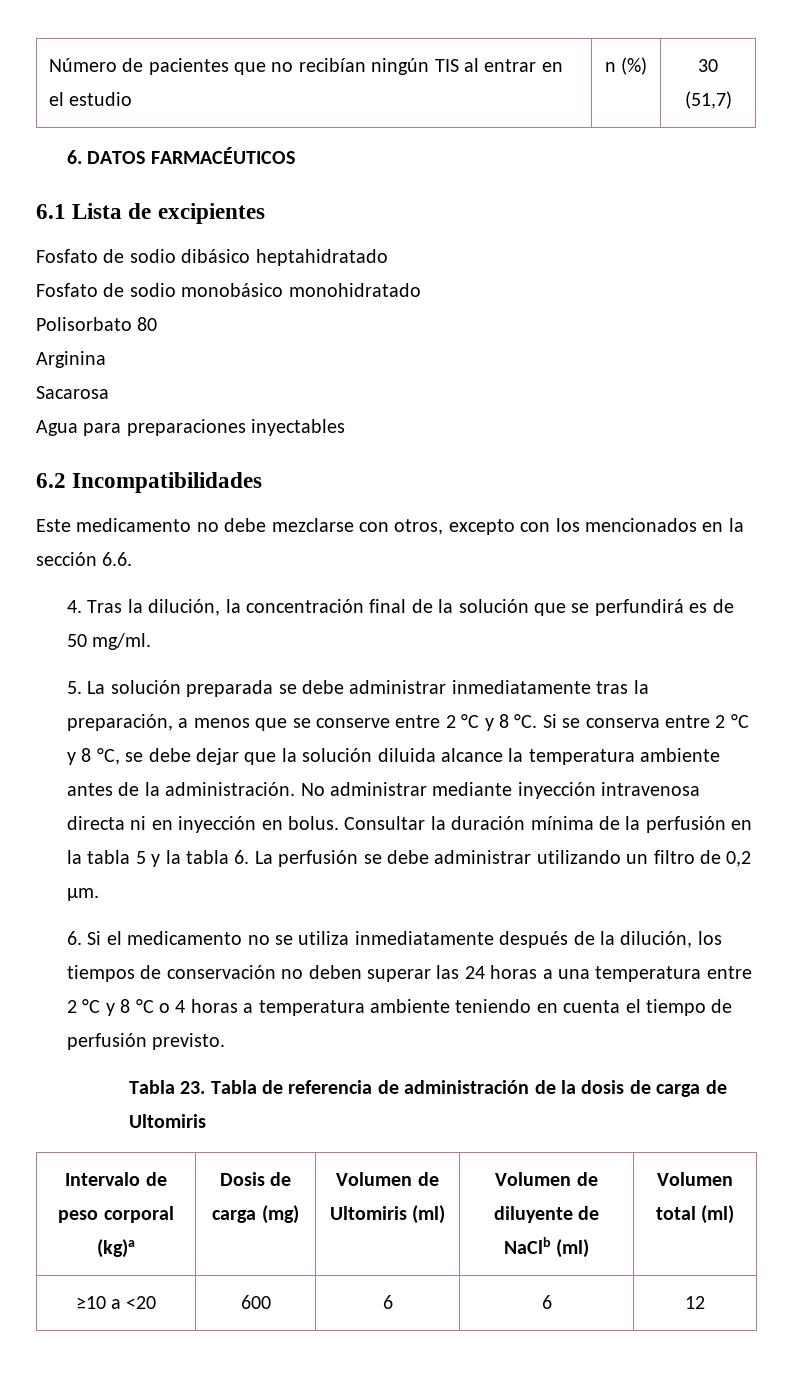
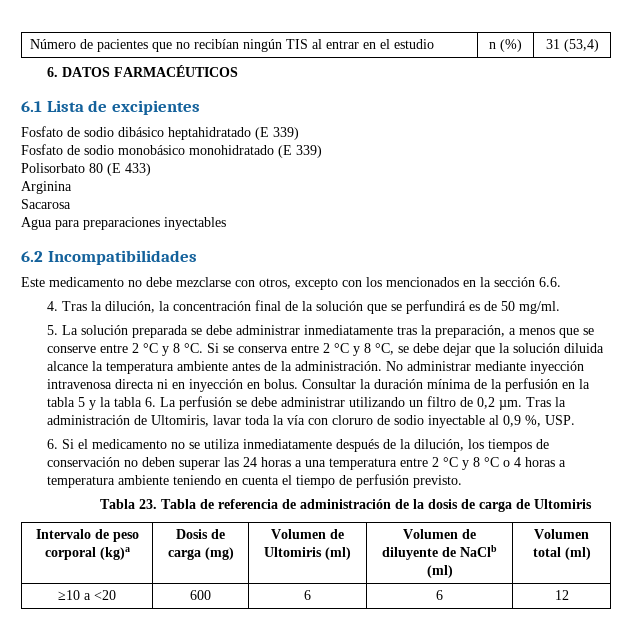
[698,59,718,72] [684,91,732,109] 30 (51,7) -> [545,39,599,52] 31 (53,4)
(388, 257) none -> [255,127,299,140] (E 339)
(421, 290) none -> [278,145,322,158] (E 339)
(158, 324) none -> [107,163,151,176] (E 433)
(99, 894) none -> [526,397,567,407] [47,415,576,428] Tras la administración de Ultomiris, lavar toda la vía con cloruro de sodio inyectable al 0,9 %, USP.

